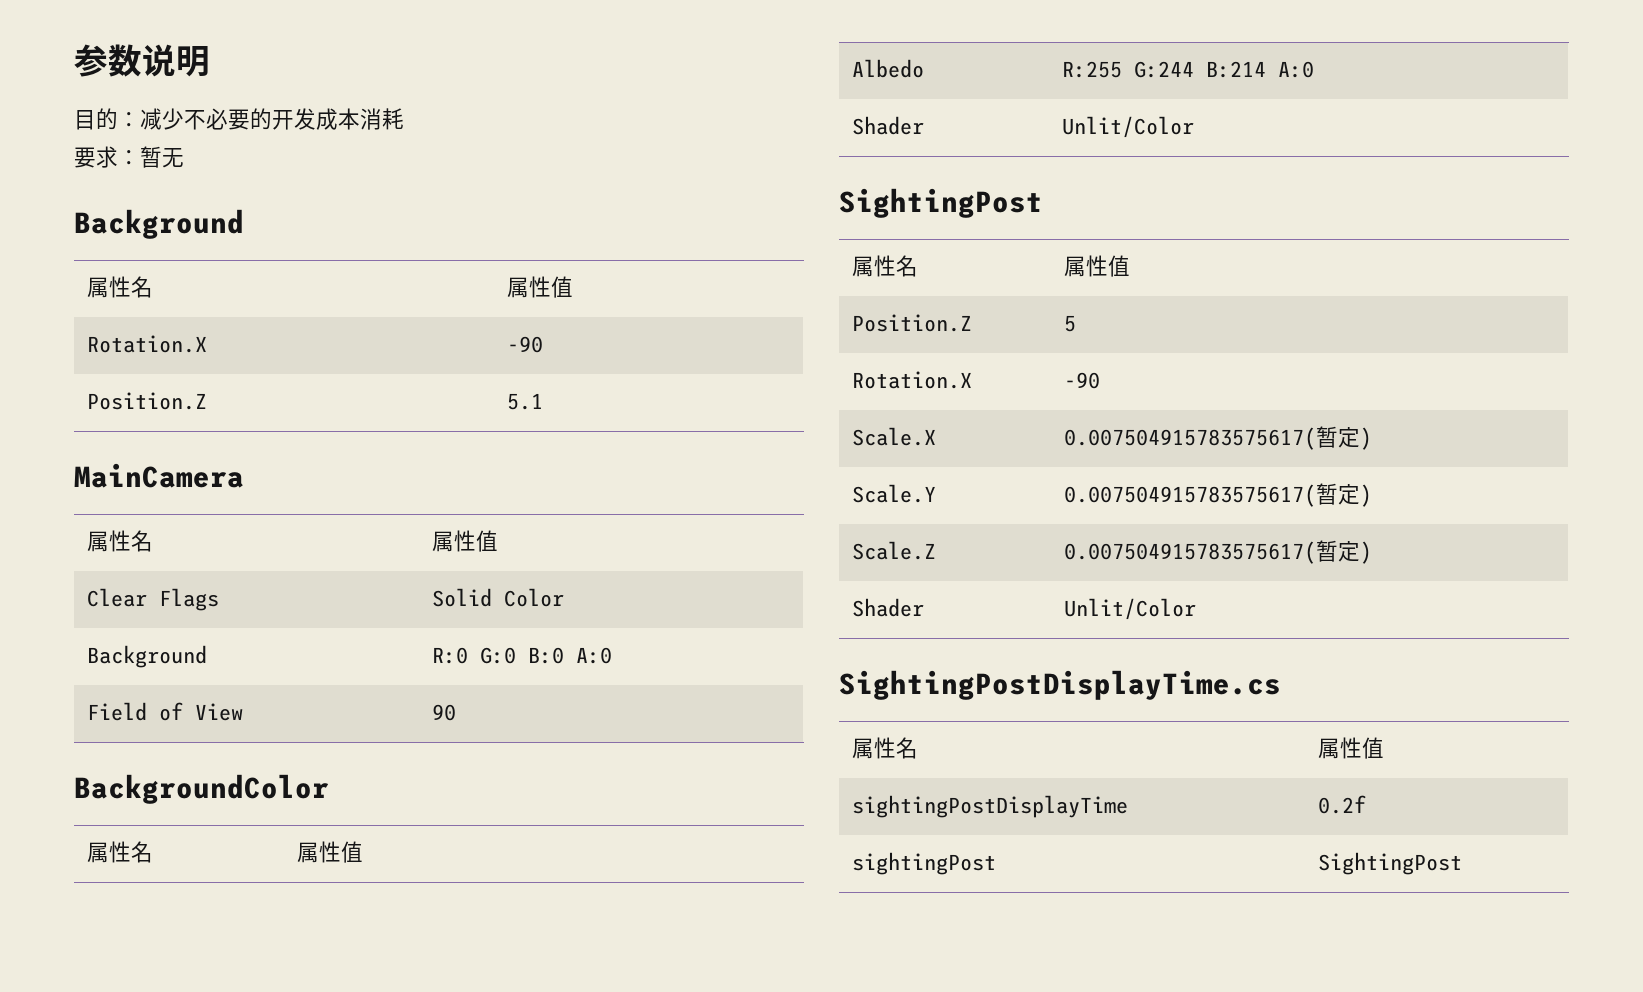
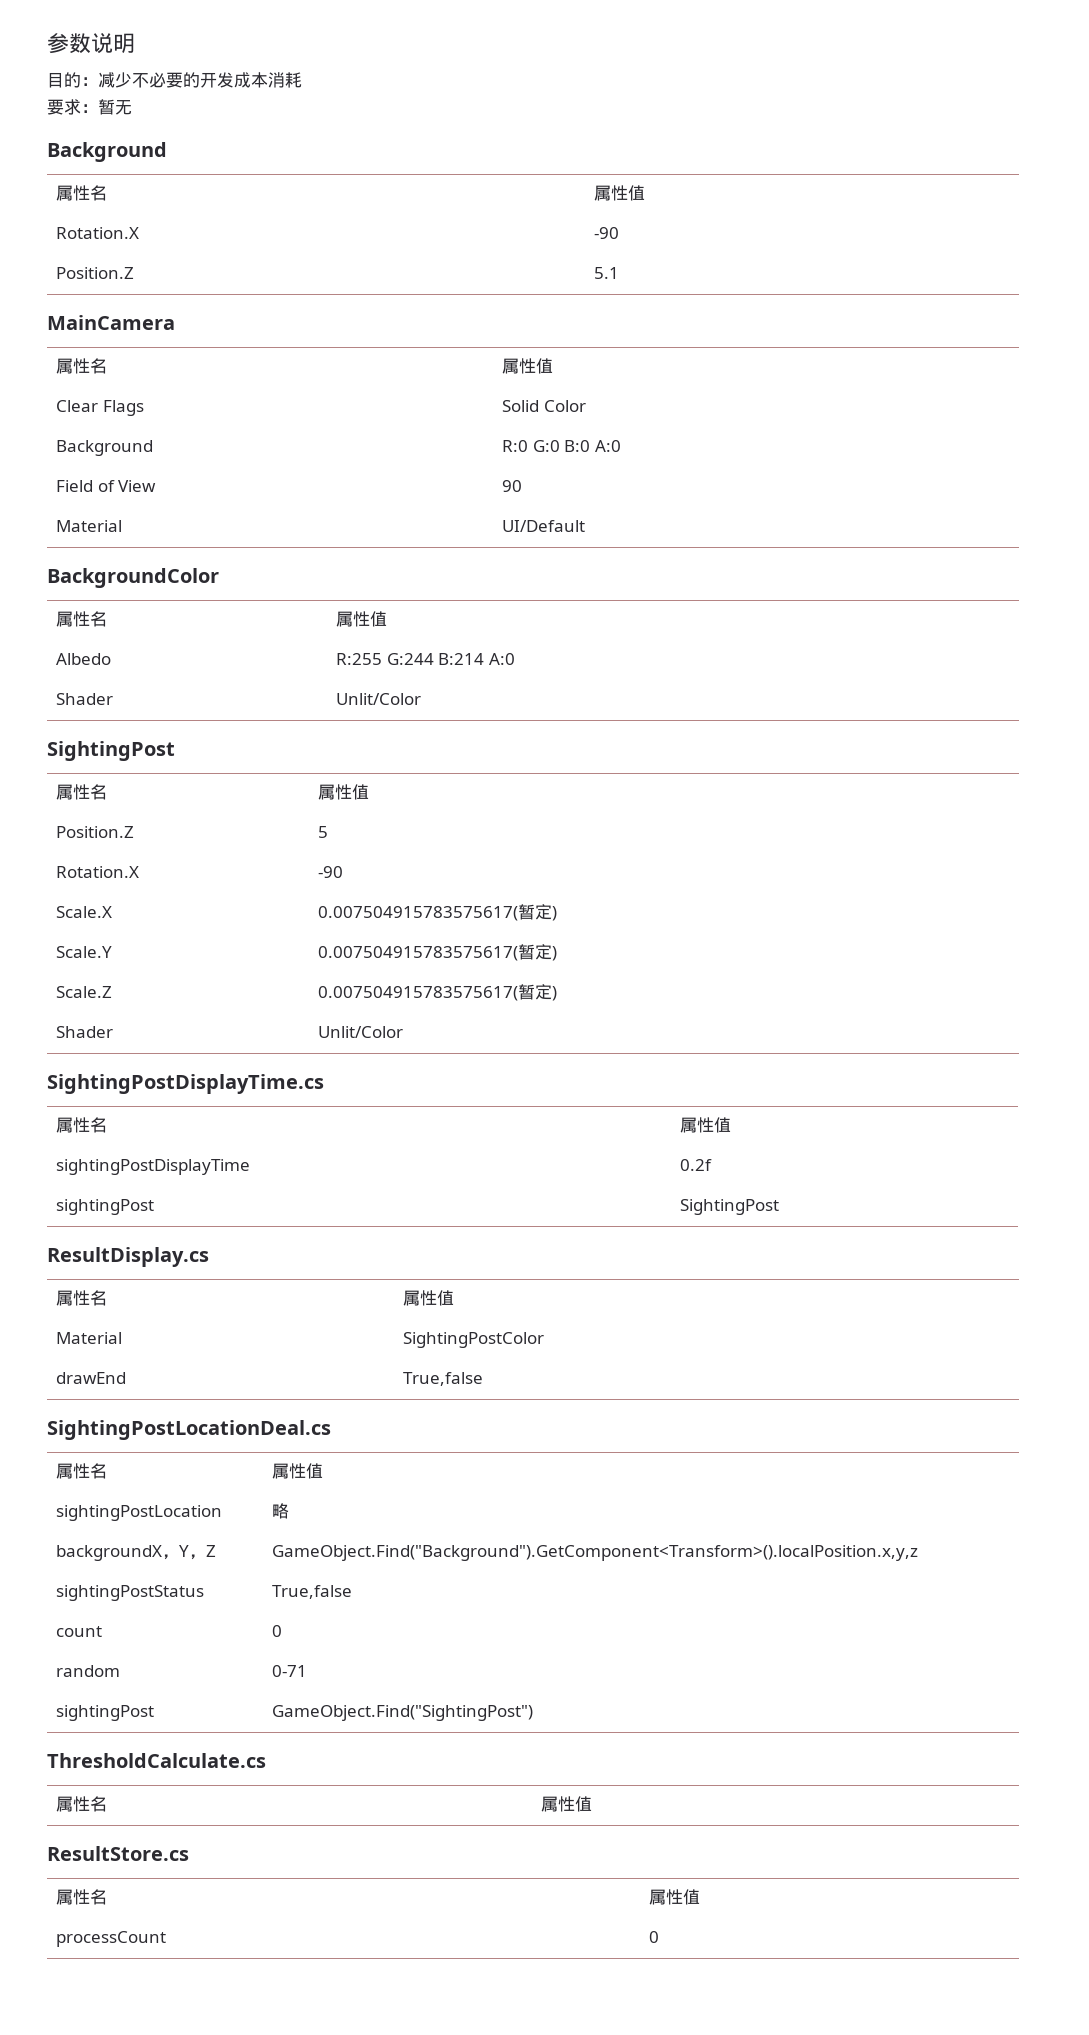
(456, 712) none -> [56,520,123,532] [502,520,586,532] // Material | UI/Default
(1462, 863) none -> [47,1247,209,1267] [56,1290,108,1306] [403,1290,455,1306] [56,1332,123,1344] [403,1332,545,1348] [56,1372,127,1384] [403,1372,484,1386] [47,1420,331,1440] [56,1463,108,1479] [272,1463,324,1479] [56,1505,223,1521] [272,1503,290,1519] [56,1545,217,1561] [272,1545,919,1561] [56,1585,205,1601] [272,1585,353,1599] [56,1626,103,1637] [272,1625,283,1637] [56,1665,121,1677] [272,1665,308,1677] [56,1705,155,1721] [272,1705,534,1721] [47,1753,266,1768] [56,1796,108,1812] [541,1796,593,1812] [47,1846,189,1861] [56,1889,108,1905] [649,1889,701,1905] [56,1931,167,1947] [649,1931,660,1943] // ResultDisplay.cs // 属性名 | 属性值 // Material | SightingPostColor // drawEnd | True,false // SightingPostLocationDeal.cs // 属性名 | 属性值 // sightingPostLocation | 略 // backgroundX，Y，Z | GameObject.Find("Background").GetComponent<Transform>().localPosition.x,y,z // sightingPostStatus | True,false // count | 0 // random | 0-71 // sightingPost | GameObject.Find("SightingPost") // ThresholdCalculate.cs // 属性名 | 属性值 // ResultStore.cs // 属性名 | 属性值 // processCount | 0

